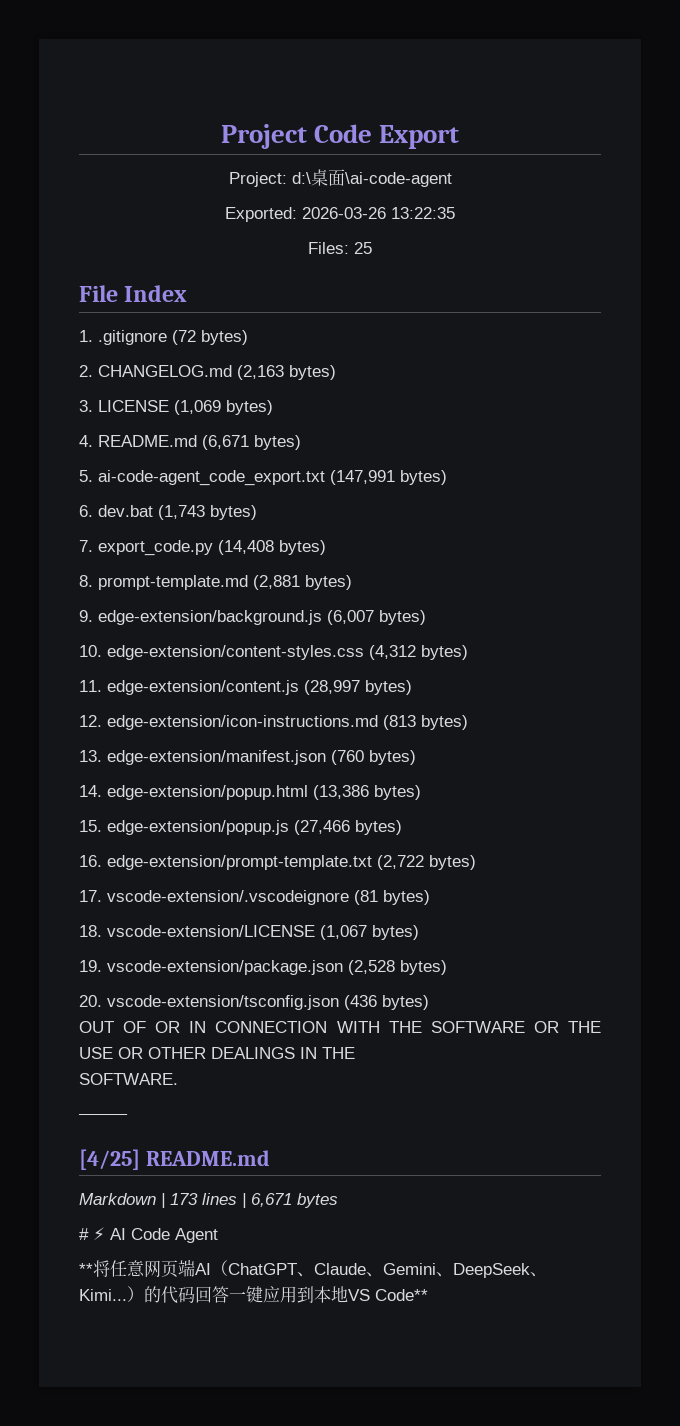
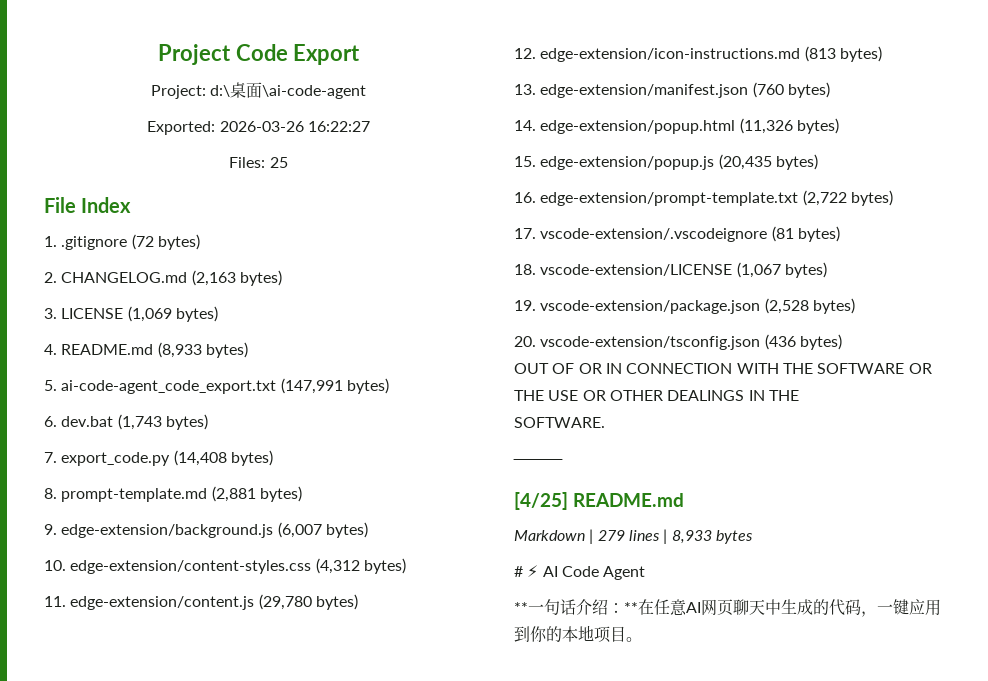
[391,207,455,219] 13:22:35 -> [307,121,370,132] 16:22:27
[202,435,249,450] (6,671 -> [157,342,202,358] (8,933
[304,680,360,695] (28,997 -> [258,594,312,610] (29,780
[313,785,369,800] (13,386 -> [739,118,793,134] (11,326
[294,820,350,835] (27,466 -> [718,154,772,170] (20,435
[170,1193,198,1205] 173 -> [597,530,625,541] 279
[251,1193,292,1207] 6,671 -> [671,530,712,544] 8,933
[93,1259,547,1278] [79,1286,428,1304] 将任意网页端AI（ChatGPT、Claude、Gemini、DeepSeek、Kimi...）的代码回答一键应用到本地VS Code** -> [528,599,941,617] [514,625,642,643] 一句话介绍：**在任意AI网页聊天中生成的代码，一键应用到你的本地项目。

